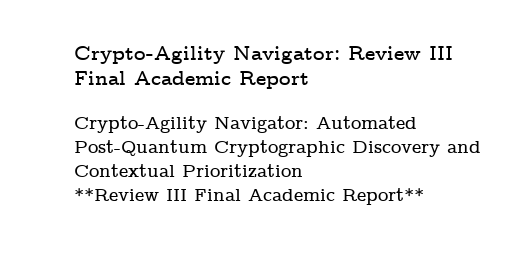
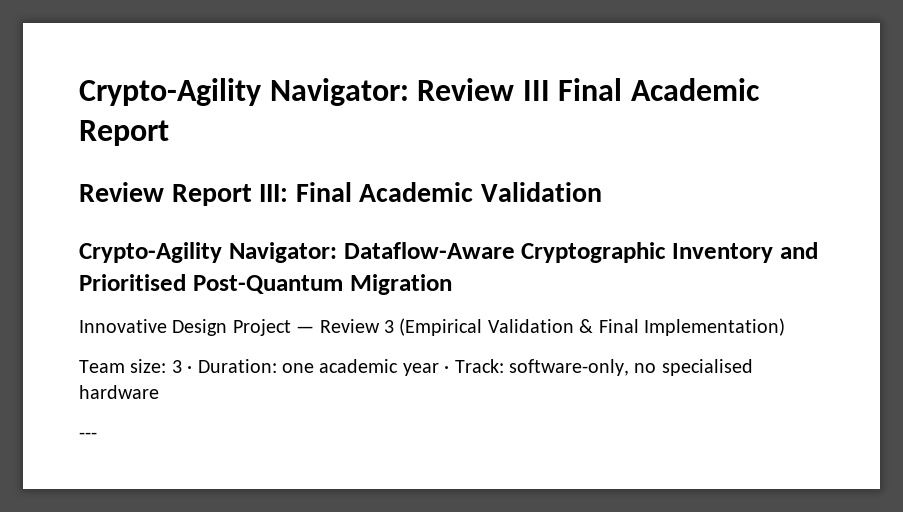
[74,116,417,133] [74,140,481,157] [74,164,303,179] [74,188,424,205] Crypto-Agility Navigator: Automated Post-Quantum Cryptographic Discovery and Contextual Prioritization // **Review III Final Academic Report** -> [79,182,602,206] [79,242,818,263] [79,274,452,295] [79,318,785,336] [79,359,753,376] [79,385,159,399] [79,432,97,439] Review Report III: Final Academic Validation // Crypto-Agility Navigator: Dataflow-Aware Cryptographic Inventory and Prioritised Post-Quantum Migration // Innovative Design Project — Review 3 (Empirical Validation & Final Implementation) // Team size: 3 · Duration: one academic year · Track: software-only, no specialised hardware // ---

